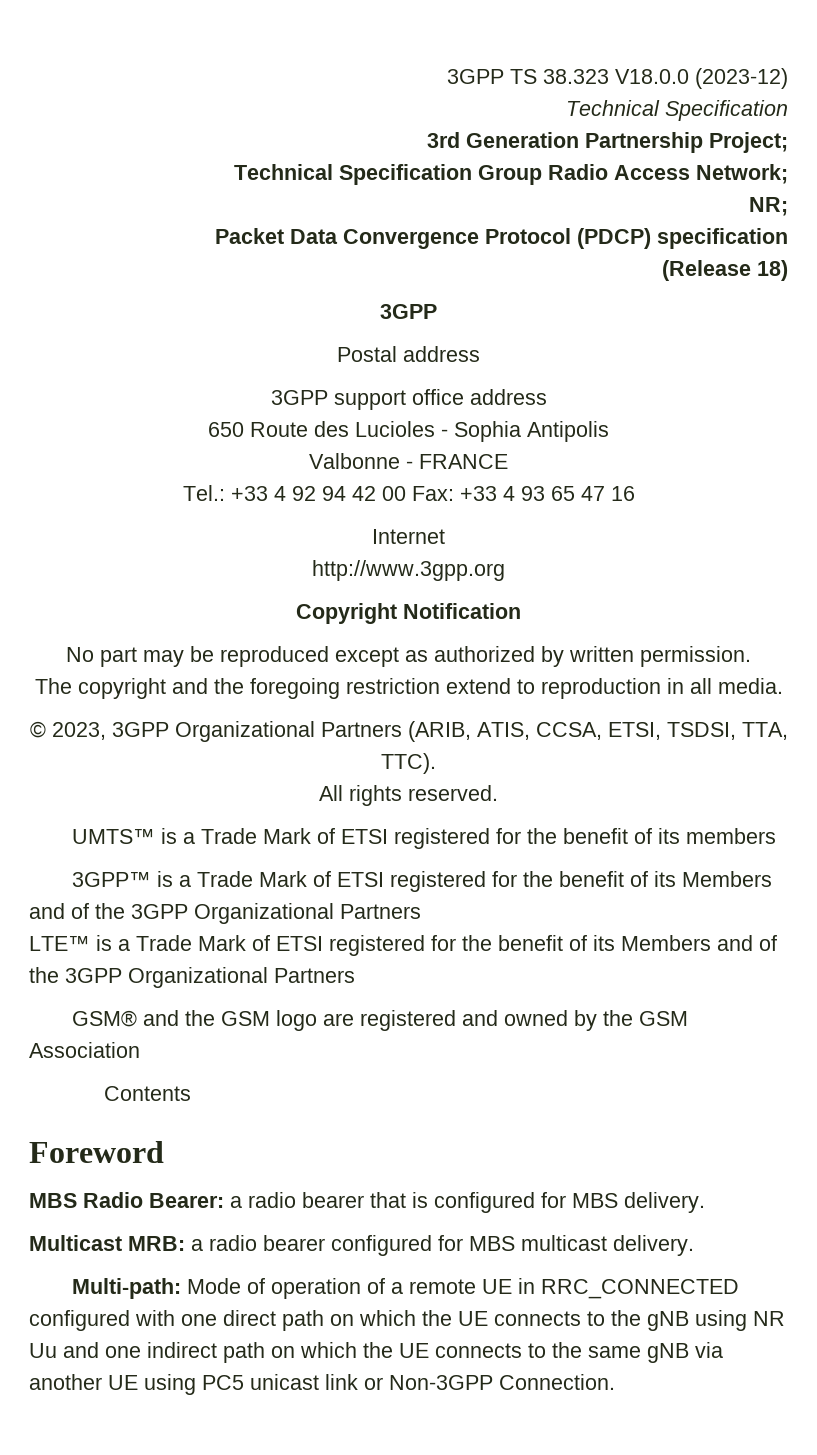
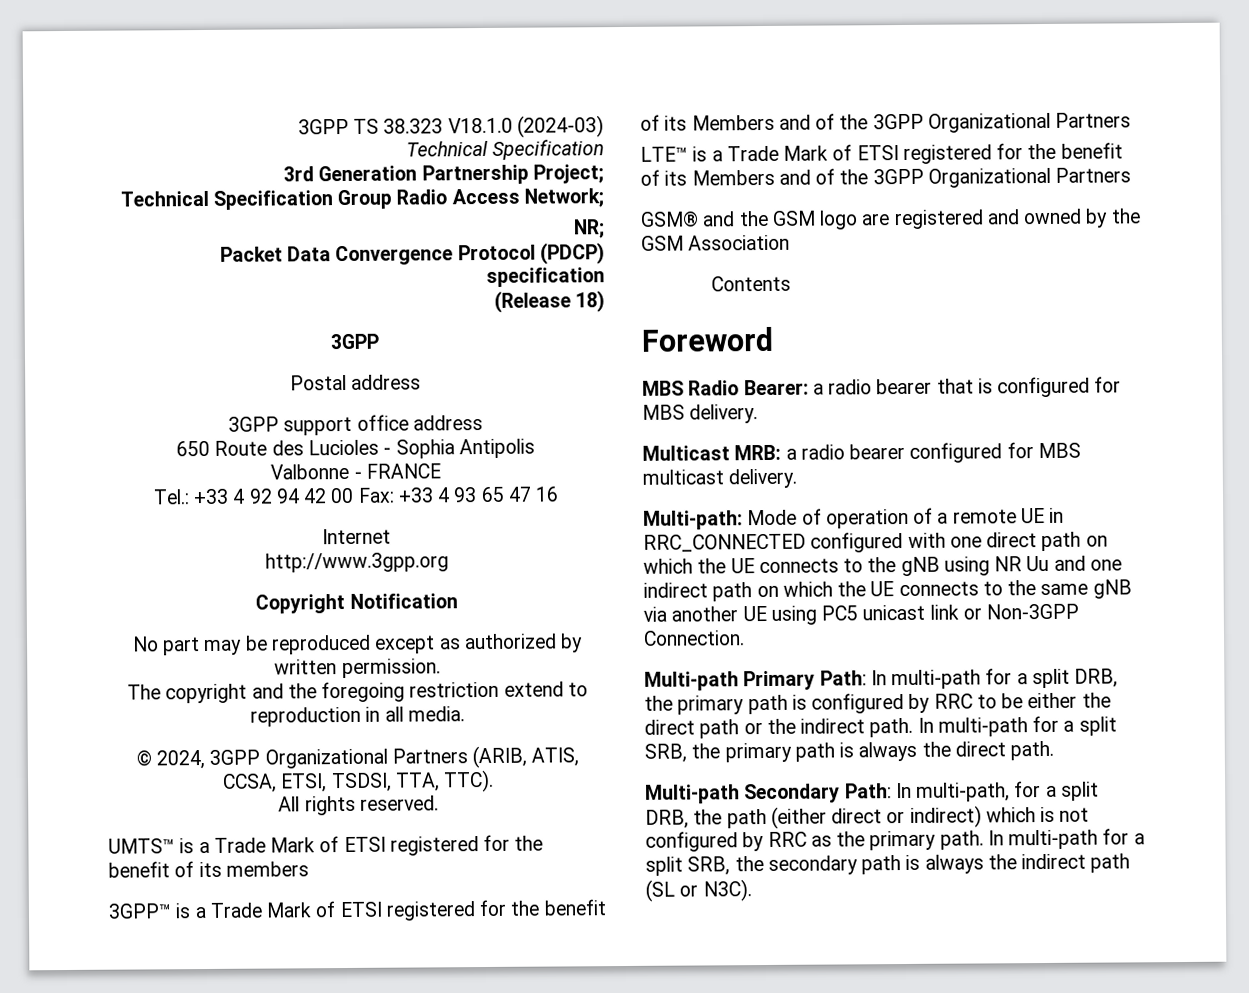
[615,68,788,89] V18.0.0 (2023-12) -> [447,115,604,138] V18.1.0 (2024-03)
[51,722,106,740] 2023, -> [155,750,205,770] 2024,
(615, 1382) none -> [644,668,1119,691] [644,692,1111,715] [644,715,1117,739] [644,740,1055,763] [645,781,1099,804] [645,805,1090,829] [645,828,1145,852] [645,853,1131,876] [645,879,752,902] // Multi-path Primary Path: In multi-path for a split DRB, the primary path is configured by RRC to be either the direct path or the indirect path. In multi-path for a split SRB, the primary path is always the direct path. // Multi-path Secondary Path: In multi-path, for a split DRB, the path (either direct or indirect) which is not configured by RRC as the primary path. In multi-path for a split SRB, the secondary path is always the indirect path (SL or N3C).

